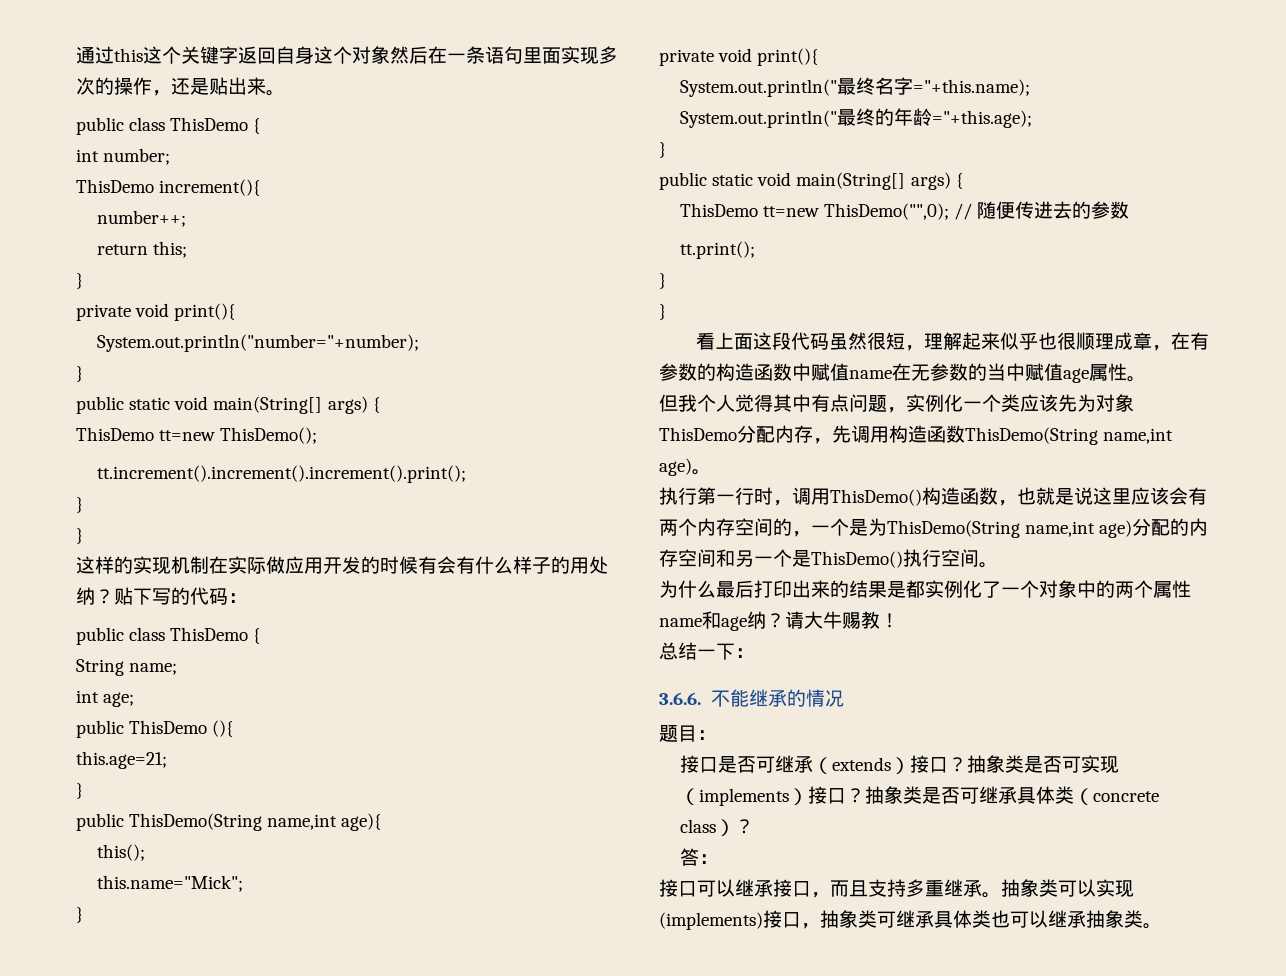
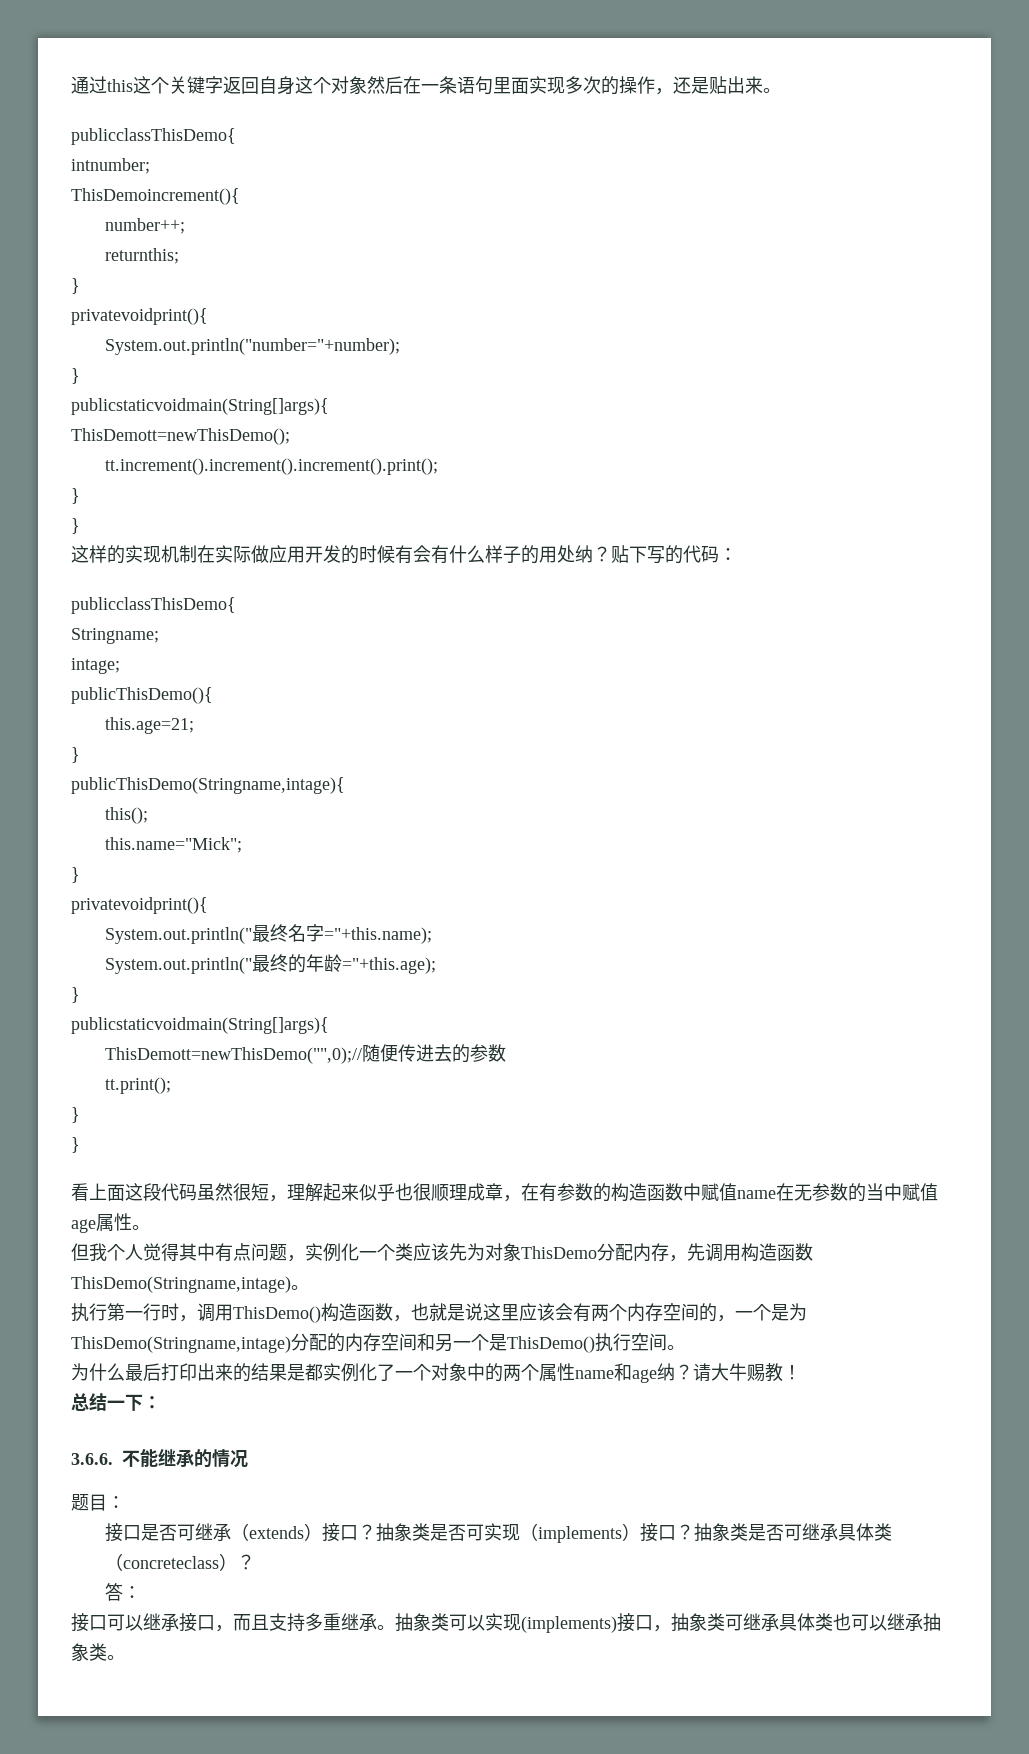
[76,117,261,135] [76,148,171,165] [76,179,261,196] public class ThisDemo { // int number; // ThisDemo increment(){ -> [71,128,236,145] [71,158,150,174] [71,188,240,205] publicclassThisDemo{ // intnumber; // ThisDemoincrement(){
[96,241,188,258] [76,273,83,289] [76,303,236,321] return this; // } // private void print(){ -> [105,248,180,264] [71,278,80,294] [71,308,208,325] returnthis; // } // privatevoidprint(){
[76,396,380,414] [76,427,318,444] public static void main(String[] args) { // ThisDemo tt=new ThisDemo(); -> [71,398,329,415] [71,428,290,445] publicstaticvoidmain(String[]args){ // ThisDemott=newThisDemo();
[76,627,261,645] [76,659,178,676] [76,690,135,707] [76,720,234,738] [76,751,167,769] [76,783,83,799] [76,813,382,831] public class ThisDemo { // String name; // int age; // public ThisDemo (){ // this.age=21; // } // public ThisDemo(String name,int age){ -> [71,597,236,614] [71,628,159,644] [71,658,120,674] [71,687,213,704] [105,717,195,734] [71,747,80,763] [71,777,345,794] publicclassThisDemo{ // Stringname; // intage; // publicThisDemo(){ // this.age=21; // } // publicThisDemo(Stringname,intage){
[659,48,819,66] private void print(){ -> [71,897,208,914] privatevoidprint(){
[659,172,963,190] [679,203,973,220] public static void main(String[] args) { // ThisDemo tt=new ThisDemo("",0); // -> [71,1017,329,1034] [105,1047,363,1064] publicstaticvoidmain(String[]args){ // ThisDemott=newThisDemo("",0);//
[965,427,1174,445] [659,458,692,476] ThisDemo(String name,int age) -> [71,1276,291,1293] ThisDemo(Stringname,intage)
[887,520,1133,538] ThisDemo(String name,int age) -> [71,1336,291,1353] ThisDemo(Stringname,intage)
[1092,791,1159,802] [679,819,716,833] concrete class -> [123,1556,220,1569] concreteclass

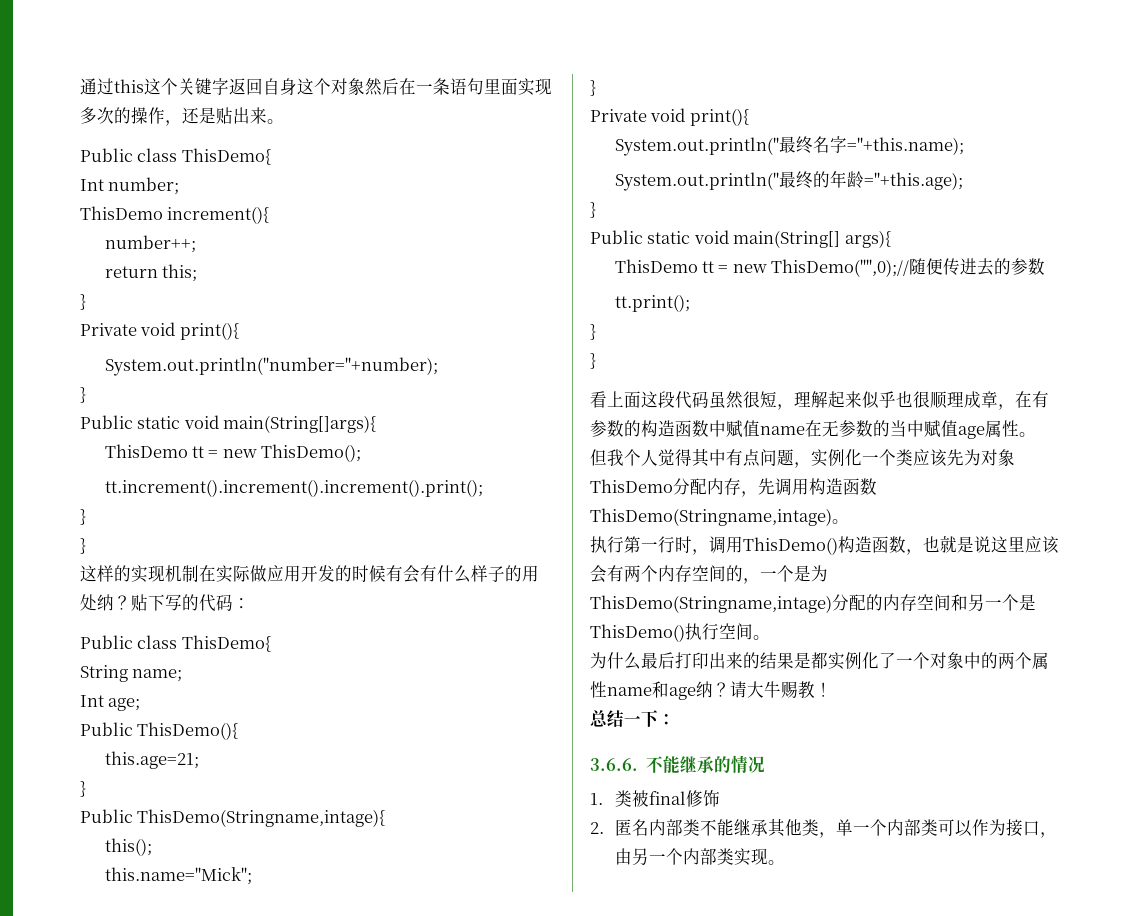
[71,128,236,145] [71,158,150,174] [71,188,240,205] publicclassThisDemo{ // intnumber; // ThisDemoincrement(){ -> [80,148,271,165] [80,177,180,195] [80,206,270,224] Public class ThisDemo{ // Int number; // ThisDemo increment(){
[105,248,180,264] [71,278,80,294] [71,308,208,325] returnthis; // } // privatevoidprint(){ -> [104,264,197,282] [80,294,86,310] [80,322,239,340] return this; // } // Private void print(){
[71,398,329,415] [71,428,290,445] publicstaticvoidmain(String[]args){ // ThisDemott=newThisDemo(); -> [80,415,377,433] [104,444,362,462] Public static void main(String[]args){ // ThisDemo tt = new ThisDemo();
[71,597,236,614] [71,628,159,644] [71,658,120,674] [71,687,213,704] publicclassThisDemo{ // Stringname; // intage; // publicThisDemo(){ -> [80,635,271,652] [80,665,183,682] [80,695,141,711] [80,722,239,740] Public class ThisDemo{ // String name; // Int age; // Public ThisDemo(){
[71,777,345,794] publicThisDemo(Stringname,intage){ -> [80,809,386,827] Public ThisDemo(Stringname,intage){
[71,897,208,914] privatevoidprint(){ -> [590,108,749,126] Private void print(){
[71,1017,329,1034] [105,1047,363,1064] publicstaticvoidmain(String[]args){ // ThisDemott=newThisDemo("",0);// -> [590,230,891,248] [614,259,910,277] Public static void main(String[] args){ // ThisDemo tt = new ThisDemo("",0);//
[71,1494,125,1511] [105,1523,893,1543] [105,1553,256,1571] [105,1583,142,1601] [71,1613,941,1633] [71,1643,107,1661] 题目： // 接口是否可继承（extends）接口？抽象类是否可实现（implements）接口？抽象类是否可继承具体类（concreteclass）？ // 答： // 接口可以继承接口，而且支持多重继承。抽象类可以实现(implements)接口，抽象类可继承具体类也可以继承抽象类 -> [590,790,720,807] [590,819,1057,838] [614,848,768,866] 1.类被final修饰 // 2.匿名内部类不能继承其他类，单一个内部类可以作为接口，由另一个内部类实现

